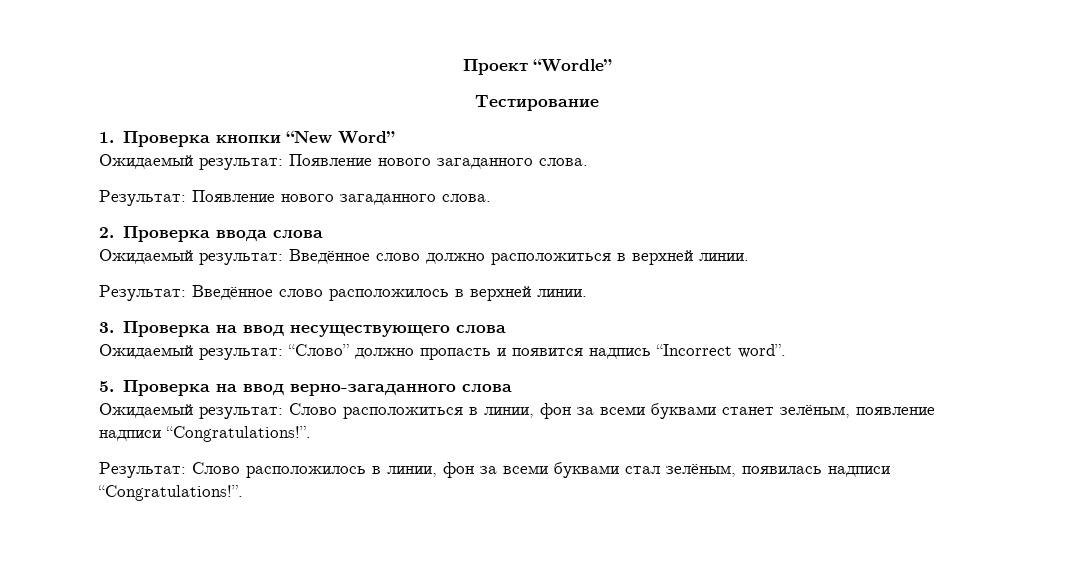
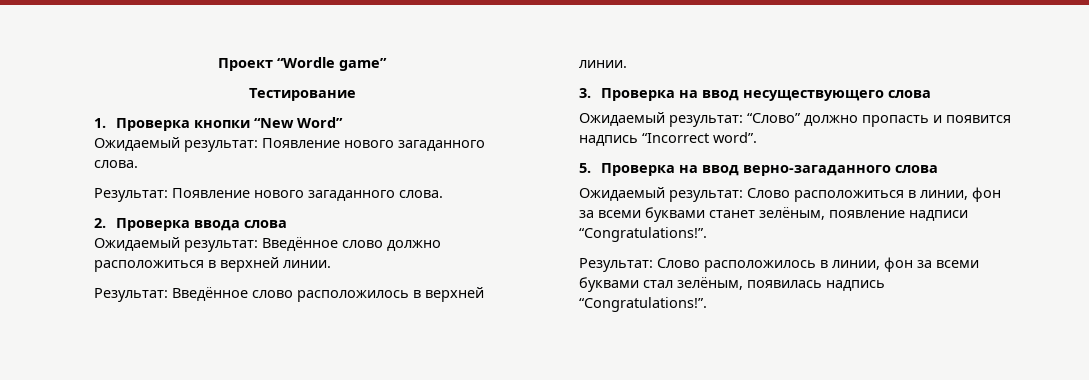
[532,59,612,72] “Wordle” -> [277,57,387,71] “Wordle game”
[827,466,890,477] надписи -> [826,280,886,291] надпись

